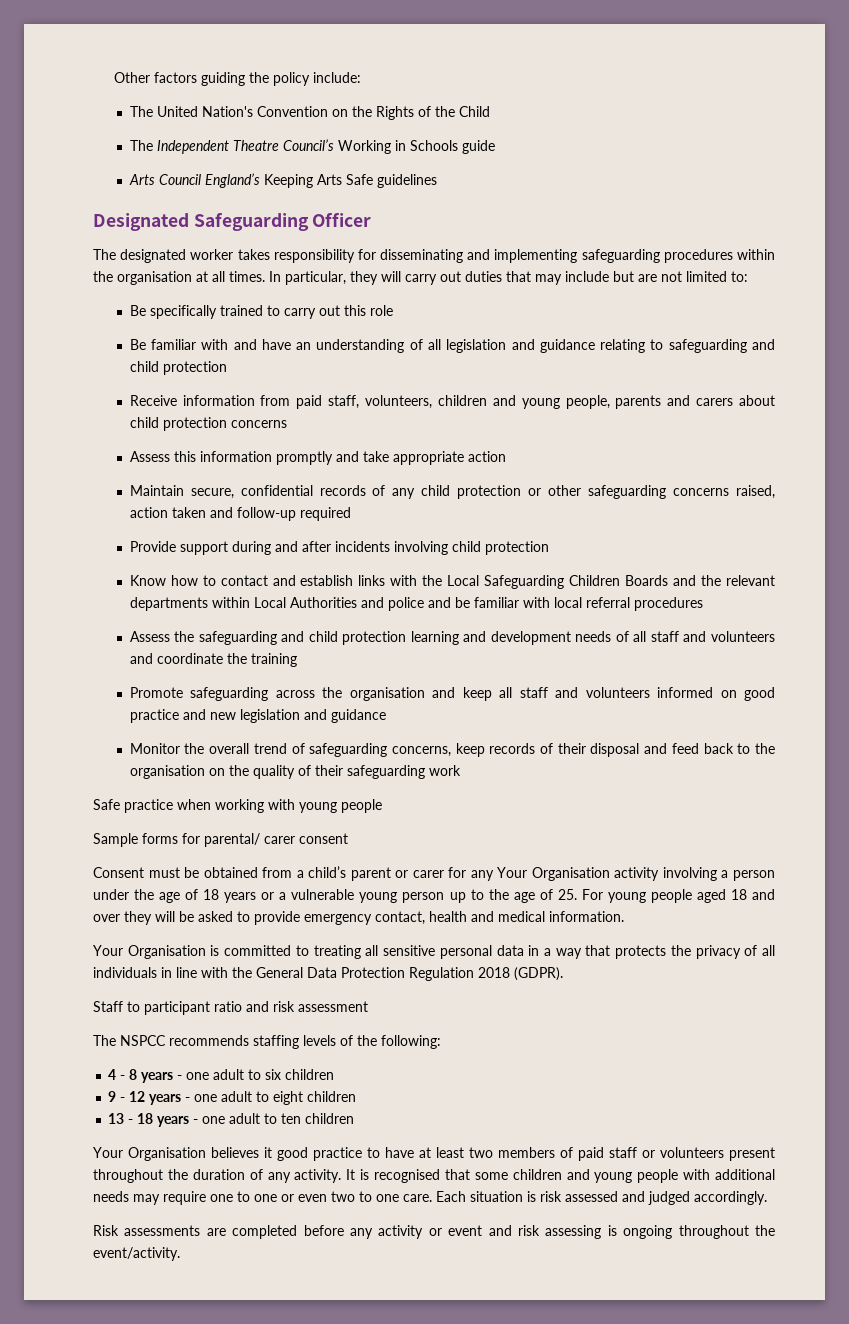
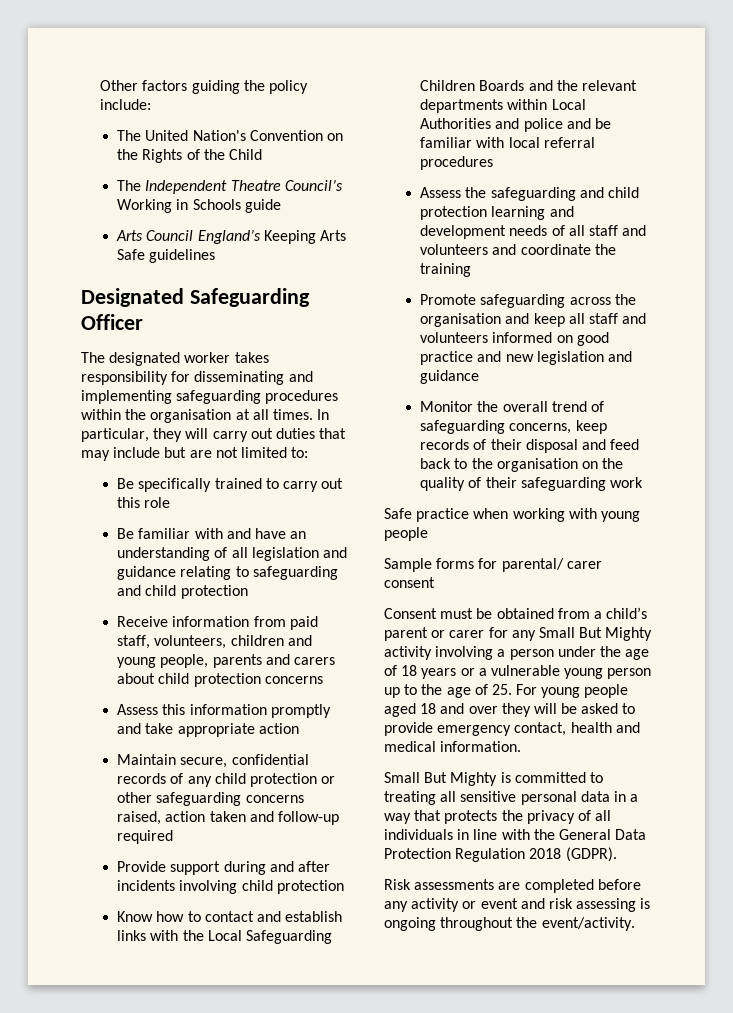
[497,867,610,881] Your Organisation -> [538,627,653,641] Small But Mighty
[93,945,206,959] Your Organisation -> [384,772,498,786] Small But Mighty
[93,1001,368,1015] [93,1035,441,1049] [108,1069,335,1083] [108,1091,357,1105] [108,1113,355,1127] [93,1147,775,1161] [93,1169,775,1183] [93,1191,767,1205] // Staff to participant ratio and risk assessment // The NSPCC recommends staffing levels of the following: // 4 - 8 years - one adult to six children // 9 - 12 years - one adult to eight children // 13 - 18 years - one adult to ten children // Your Organisation believes it good practice to have at least two members of paid staff or volunteers present throughout the duration of any activity. It is recognised that some children and young people with additional needs may require one to one or even two to one care. Each situation is risk assessed and judged accordingly. -> (617, 854) none

